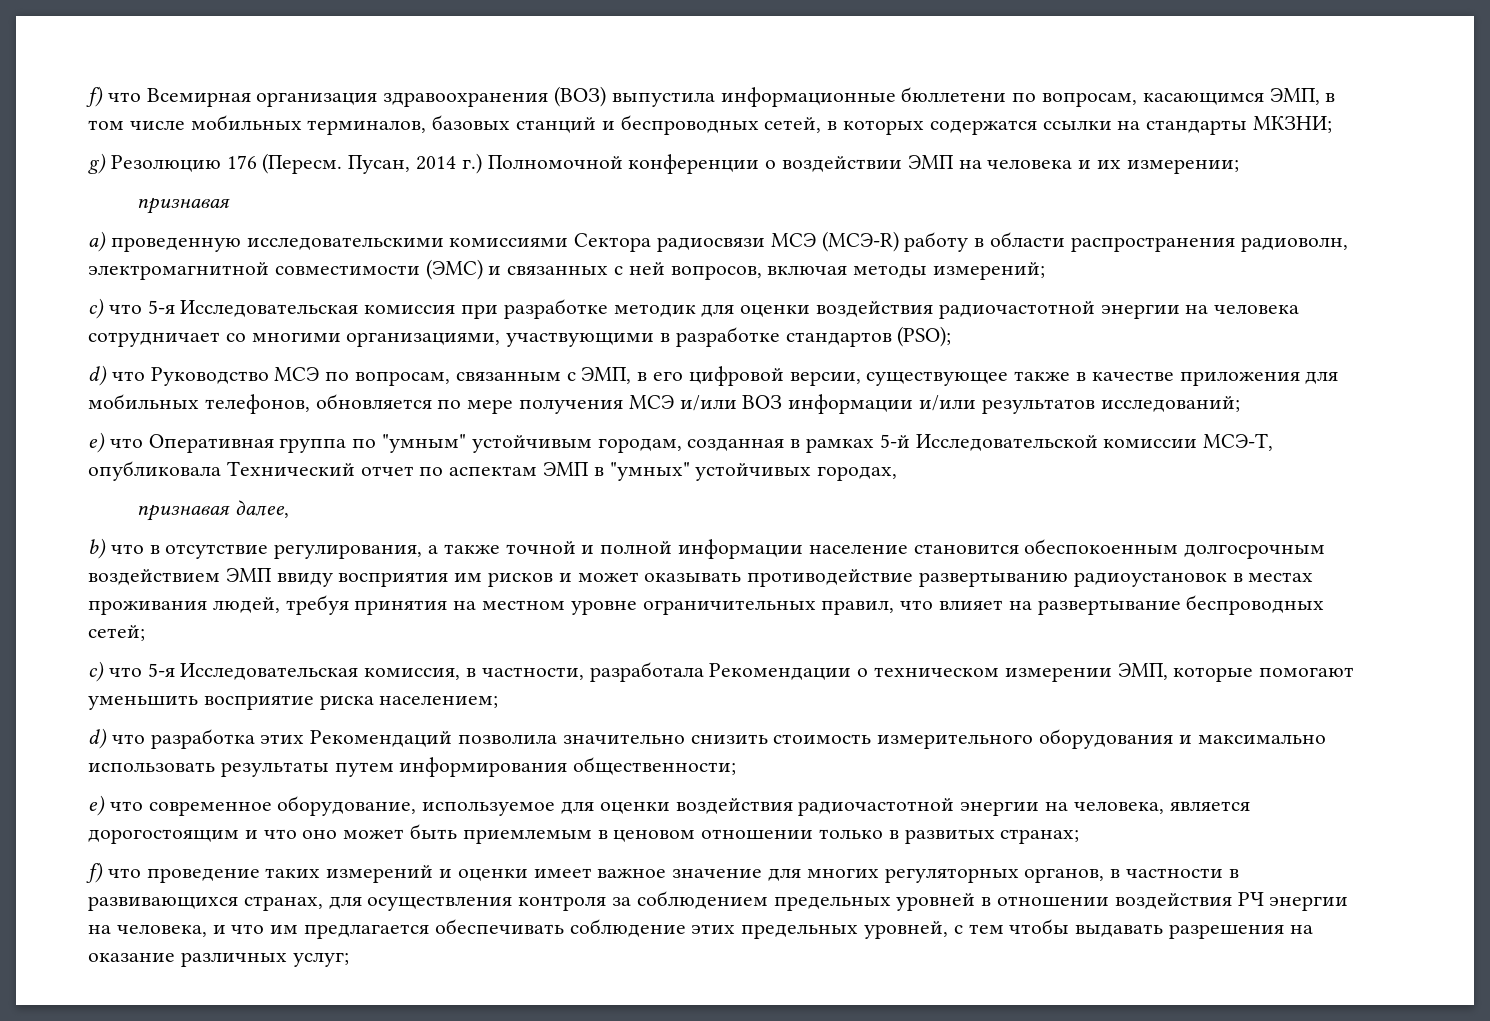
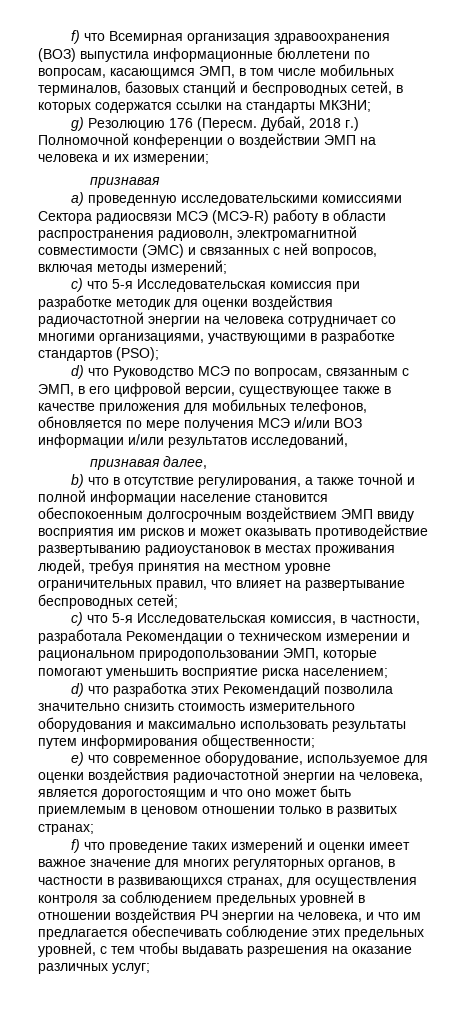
[348,155,457,174] Пусан, 2014 -> [261,116,342,131] Дубай, 2018
[1100,396,1240,412] [88,432,1274,453] [88,461,898,481] исследований; // e) что Оперативная группа по "умным" устойчивым городам, созданная в рамках 5-й Исследовательской комиссии МСЭ-Т, опубликовала Технический отчет по аспектам ЭМП в "умных" устойчивых городах, -> [251,433,348,448] исследований,
(1112, 674) none -> [402,633,410,641] [38,650,279,661] и рациональном природопользовании

